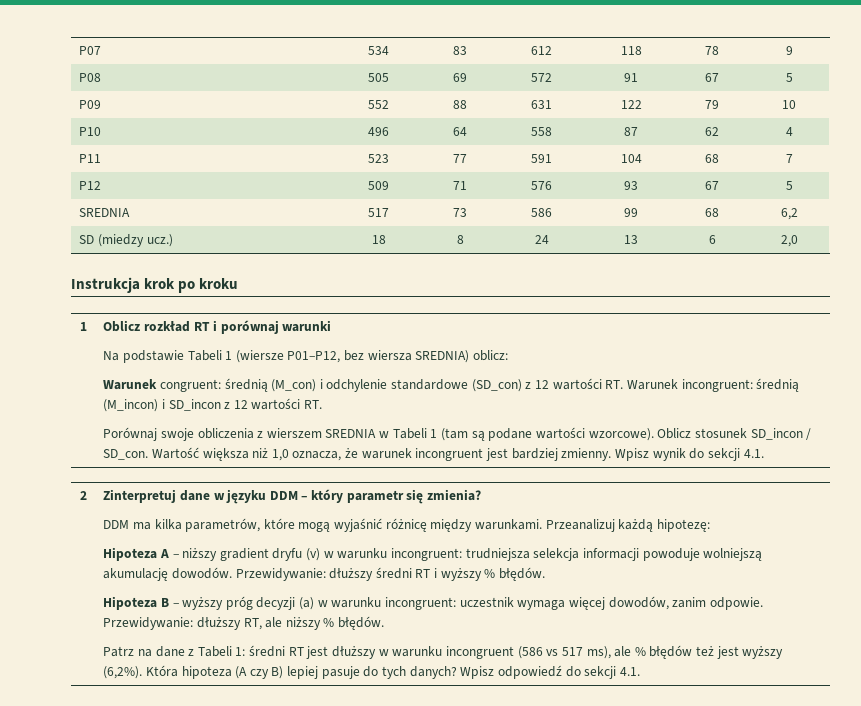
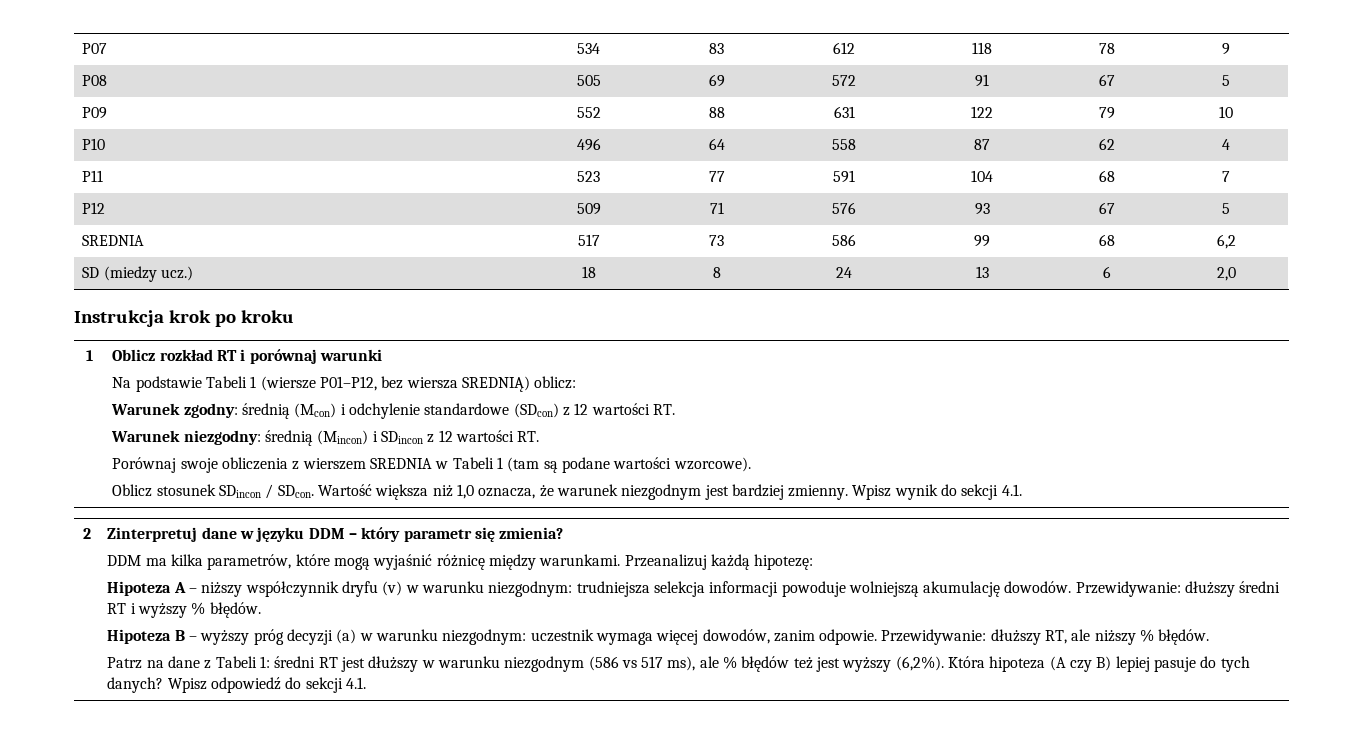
[415,350,470,363] SREDNIA) -> [461,376,530,392] SREDNIĄ)
[159,378,317,392] congruent: średnią (M_con) -> [183,403,337,419] zgodny: średnią (Mcon)
[471,378,800,392] [103,399,221,412] (SD_con) z 12 wartości RT. Warunek incongruent: średnią (M_incon) i SD_incon -> [513,403,675,418] [111,430,423,446] (SDcon) z 12 wartości RT. // Warunek niezgodny: średnią (Mincon) i SDincon
(654, 434) none -> (751, 464) //
[750,428,812,440] [103,449,149,460] SD_incon / SD_con. -> [218,484,314,499] SDincon / SDcon.
[415,448,484,461] incongruent -> [621,484,702,500] niezgodnym
[219,548,269,561] gradient -> [245,581,339,597] współczynnik
[391,548,463,561] incongruent: -> [488,581,573,597] niezgodnym:
[385,597,457,610] incongruent: -> [442,629,527,645] niezgodnym:
[445,646,514,659] incongruent -> [504,656,585,672] niezgodnym

